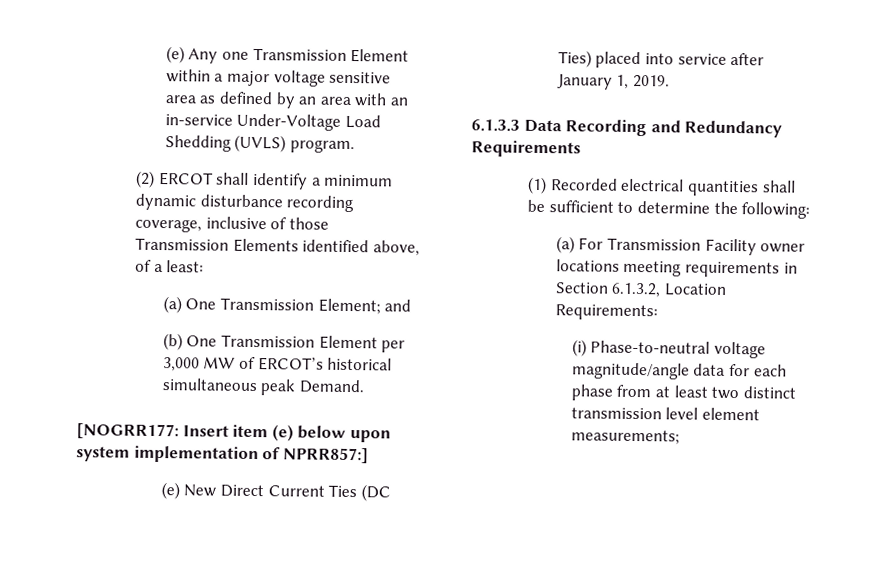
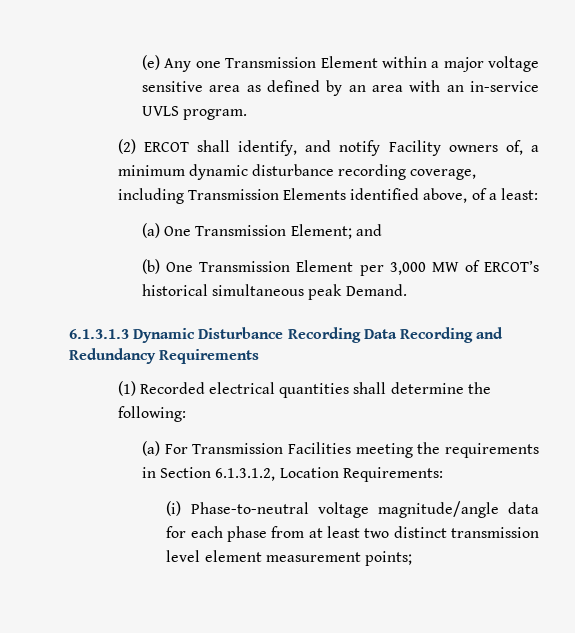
[236,113,382,131] [164,134,287,153] Under-Voltage Load Shedding (UVLS) -> [142,106,180,116] UVLS
[253,172,309,190] identify -> [238,140,523,156] identify, and notify Facility owners of,
[205,216,330,230] inclusive of those -> [117,188,184,204] including
[76,423,391,443] [76,445,369,464] [160,482,391,502] [557,50,765,69] [556,74,671,90] [471,119,520,132] [NOGRR177: Insert item (e) below upon system implementation of NPRR857:] // (e) New Direct Current Ties (DC Ties) placed into service after January 1, 2019. // 6.1.3.3 -> [69,327,361,343] 6.1.3.1.3 Dynamic Disturbance Recording
[527,199,634,213] be sufficient to -> (387, 388) none
[704,238,806,256] [555,259,683,277] Facility owner locations meeting -> [288,442,441,458] Facilities meeting the
[611,282,662,298] 6.1.3.2, -> [215,468,276,481] 6.1.3.1.2,
[570,429,680,445] measurements; -> [265,551,412,566] measurement points;

